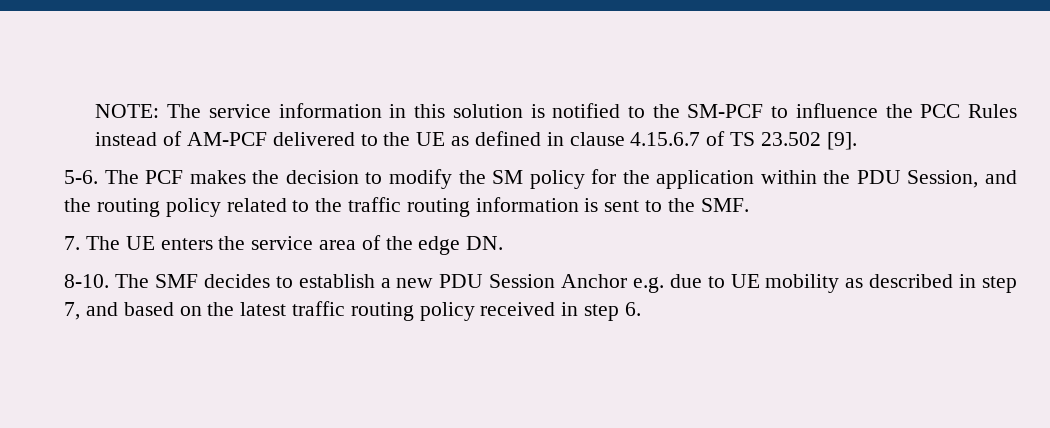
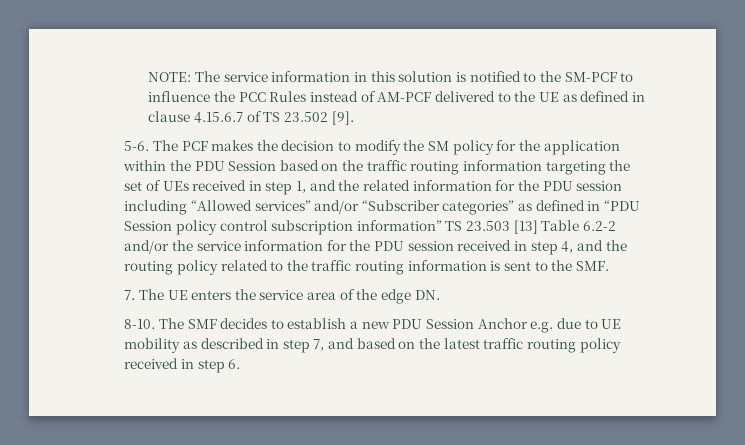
[907,170,979,188] Session, -> [228,160,631,175] [124,180,623,195] [124,200,641,215] [124,220,617,235] [124,240,574,255] Session based on the traffic routing information targeting the set of UEs received in step 1, and the related information for the PDU session including “Allowed services” and/or “Subscriber categories” as defined in “PDU Session policy control subscription information” TS 23.503 [13] Table 6.2-2 and/or the service information for the PDU session received in step 4,

